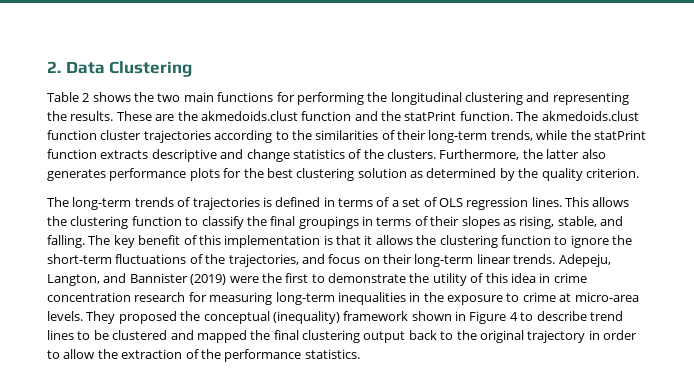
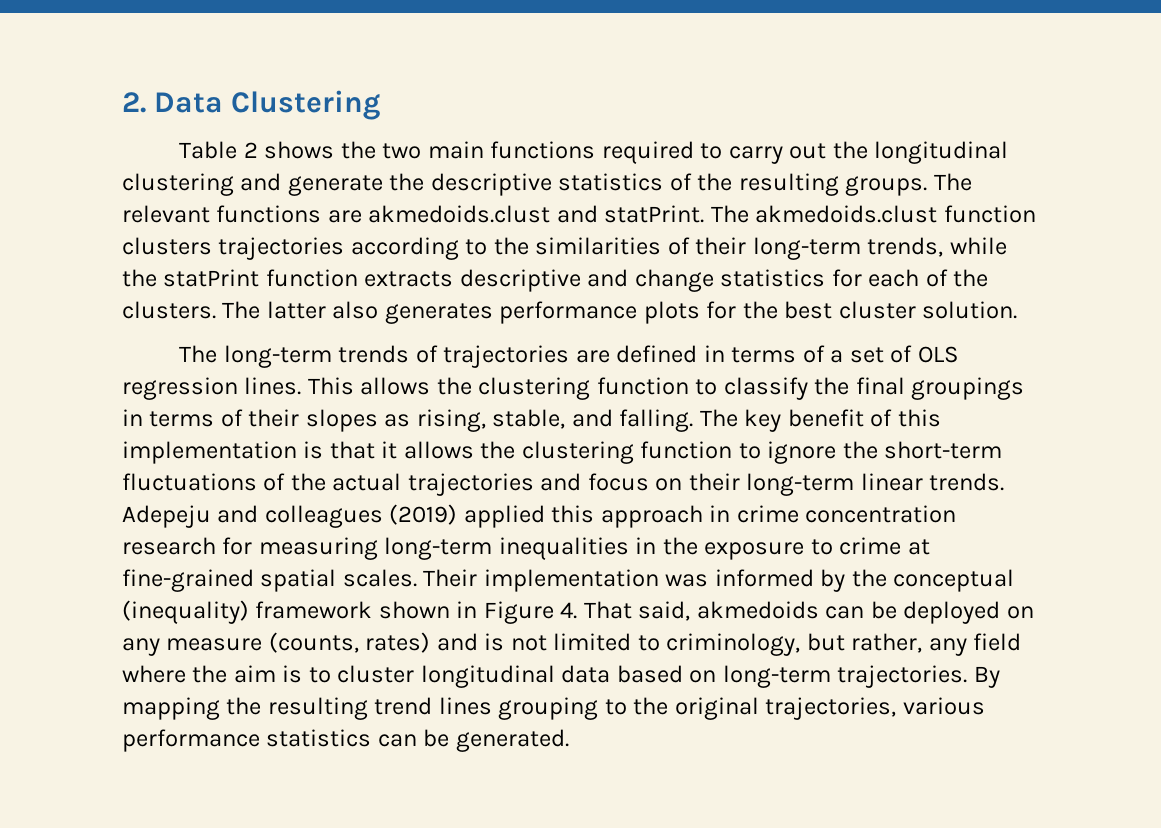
[276,92,629,105] [47,111,513,121] for performing the longitudinal clustering and representing the results. These are the akmedoids.clust function and the statPrint function. -> [601,141,1009,164] [122,173,972,196] [122,205,705,223] required to carry out the longitudinal clustering and generate the descriptive statistics of the resulting groups. The relevant functions are akmedoids.clust and statPrint.
[100,130,142,140] cluster -> [122,237,212,255] clusters
(345, 154) none -> [831,269,920,287] for each
[439,149,543,160] Furthermore, the -> [222,301,261,319] The
[296,168,639,181] clustering solution as determined by the quality criterion. -> [838,301,1018,319] cluster solution.
[262,197,272,207] is -> [575,350,610,363] are
[228,254,299,267] trajectories, -> [332,473,534,496] actual trajectories
[558,254,611,267] [47,273,536,286] Adepeju, Langton, and Bannister (2019) were the first to demonstrate the utility of this idea -> [122,504,703,528] Adepeju and colleagues (2019) applied this approach
[574,292,639,302] [47,311,177,324] micro-area levels. They proposed -> [122,569,846,592] fine-grained spatial scales. Their implementation was informed by
[509,311,623,321] [47,330,637,343] [47,349,360,362] 4 to describe trend lines to be clustered and mapped the final clustering output back to the original trajectory in order to allow the extraction of the performance statistics. -> [560,601,1034,624] [122,632,1022,656] [122,665,1000,688] [122,697,985,720] [122,729,569,752] 4. That said, akmedoids can be deployed on any measure (counts, rates) and is not limited to criminology, but rather, any field where the aim is to cluster longitudinal data based on long-term trajectories. By mapping the resulting trend lines grouping to the original trajectories, various performance statistics can be generated.

